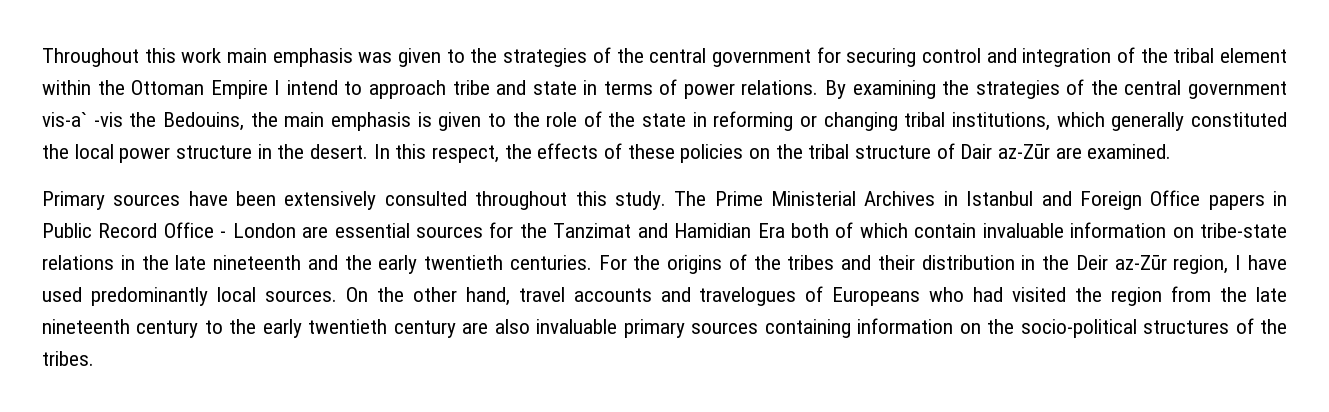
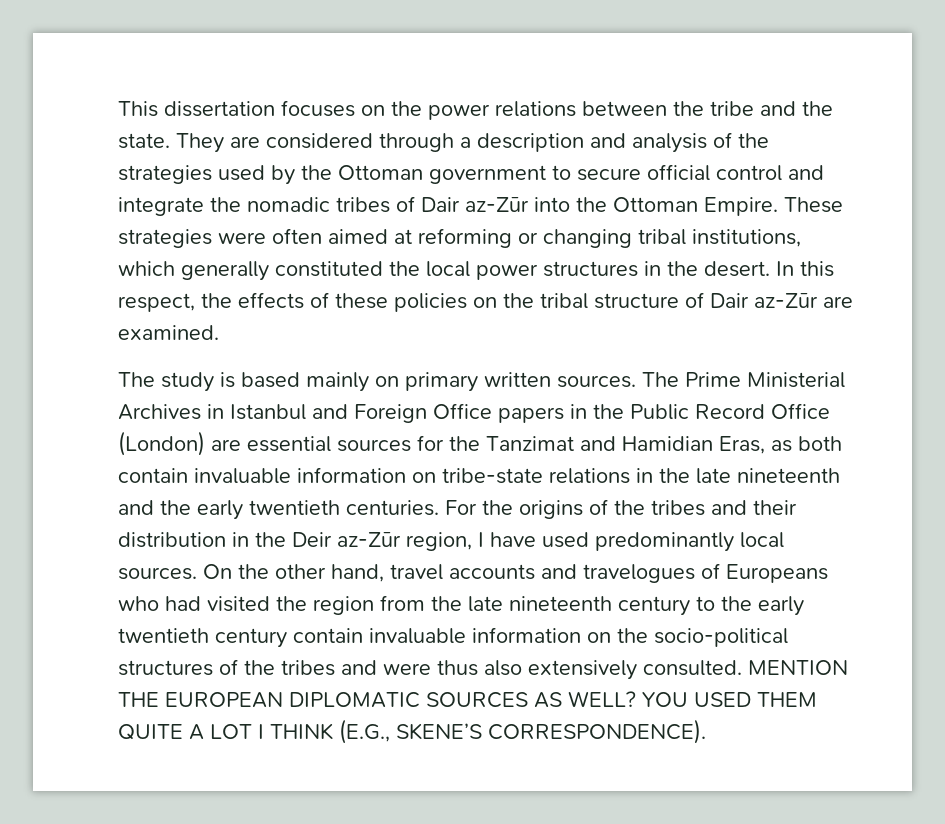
[42,47,1287,67] [42,79,1287,99] [42,111,707,131] Throughout this work main emphasis was given to the strategies of the central government for securing control and integration of the tribal element within the Ottoman Empire I intend to approach tribe and state in terms of power relations. By examining the strategies of the central government vis-a` -vis the Bedouins, the main emphasis is given to the role of the state in -> [118,100,833,120] [118,132,769,153] [118,164,824,185] [118,196,843,216] [118,228,412,248] This dissertation focuses on the power relations between the tribe and the state. They are considered through a description and analysis of the strategies used by the Ottoman government to secure official control and integrate the nomadic tribes of Dair az-Zūr into the Ottoman Empire. These strategies were often aimed at
[176,145,253,159] structure -> [543,261,638,277] structures
[42,191,666,210] Primary sources have been extensively consulted throughout this study. -> [118,372,636,392] The study is based mainly on primary written sources.
(1288, 198) none -> [593,404,624,419] the
[220,223,296,238] - London -> [118,431,205,456] (London)
[757,222,908,238] Era both of which -> [719,436,842,454] Eras, as both
[462,319,851,338] are also invaluable primary sources containing -> [293,628,466,644] contain invaluable
[42,351,94,366] tribes. -> [281,660,848,680] [118,691,817,708] [118,719,706,744] tribes and were thus also extensively consulted. MENTION THE EUROPEAN DIPLOMATIC SOURCES AS WELL? YOU USED THEM QUITE A LOT I THINK (E.G., SKENE’S CORRESPONDENCE).

